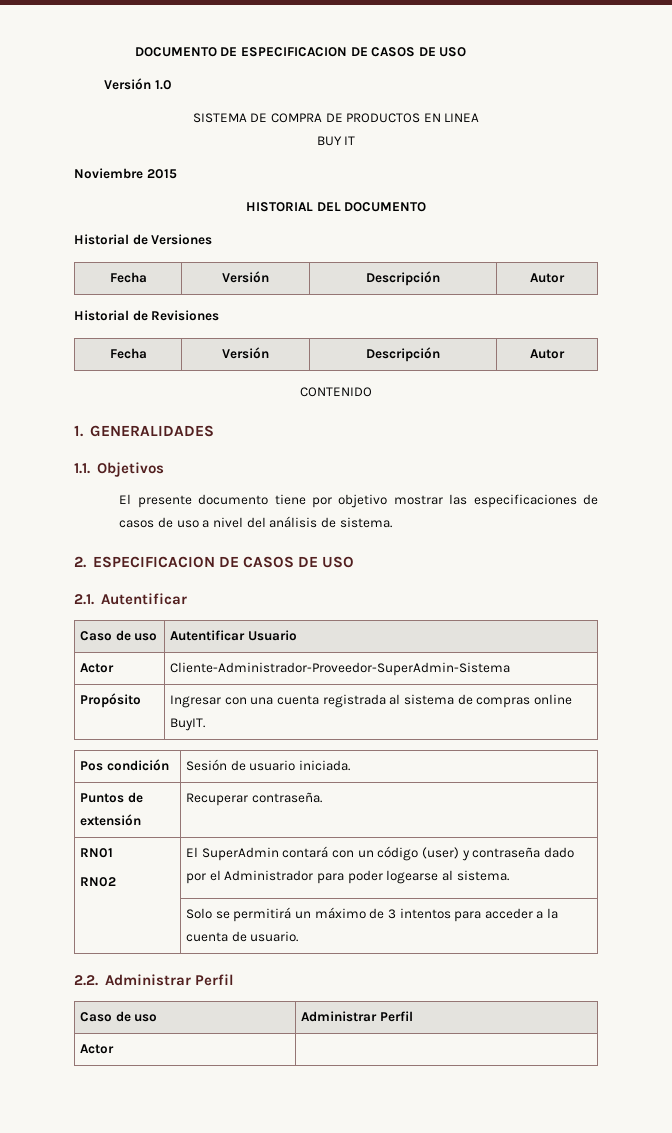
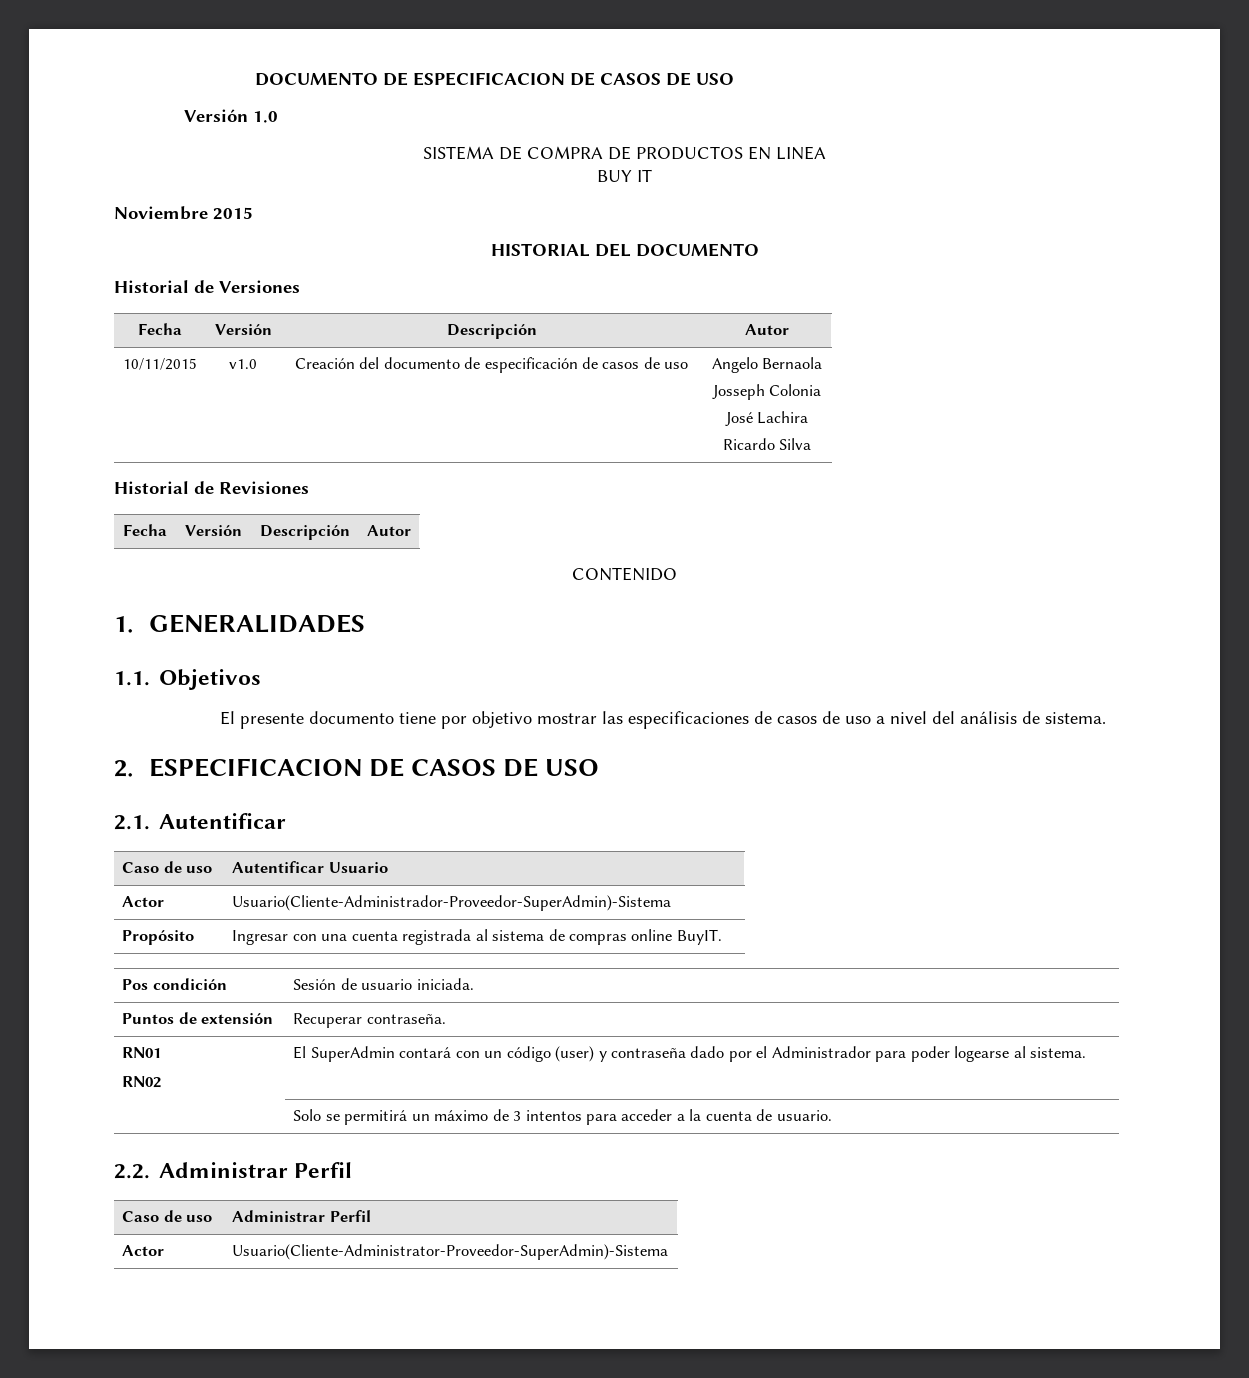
(565, 278) none -> [123,358,197,370] [229,359,257,369] [294,357,689,373] [711,357,823,373] [711,384,822,400] [724,411,809,426] [722,438,812,450] // 10/11/2015 | v1.0 | Creación del documento de especificación de casos de uso | Angelo Bernaola // Josseph Colonia // José Lachira // Ricardo Silva
[169,662,510,676] Cliente-Administrador-Proveedor-SuperAdmin-Sistema -> [232,895,672,911] Usuario(Cliente-Administrador-Proveedor-SuperAdmin)-Sistema
(114, 1049) none -> [232,1244,669,1260] Usuario(Cliente-Administrator-Proveedor-SuperAdmin)-Sistema

